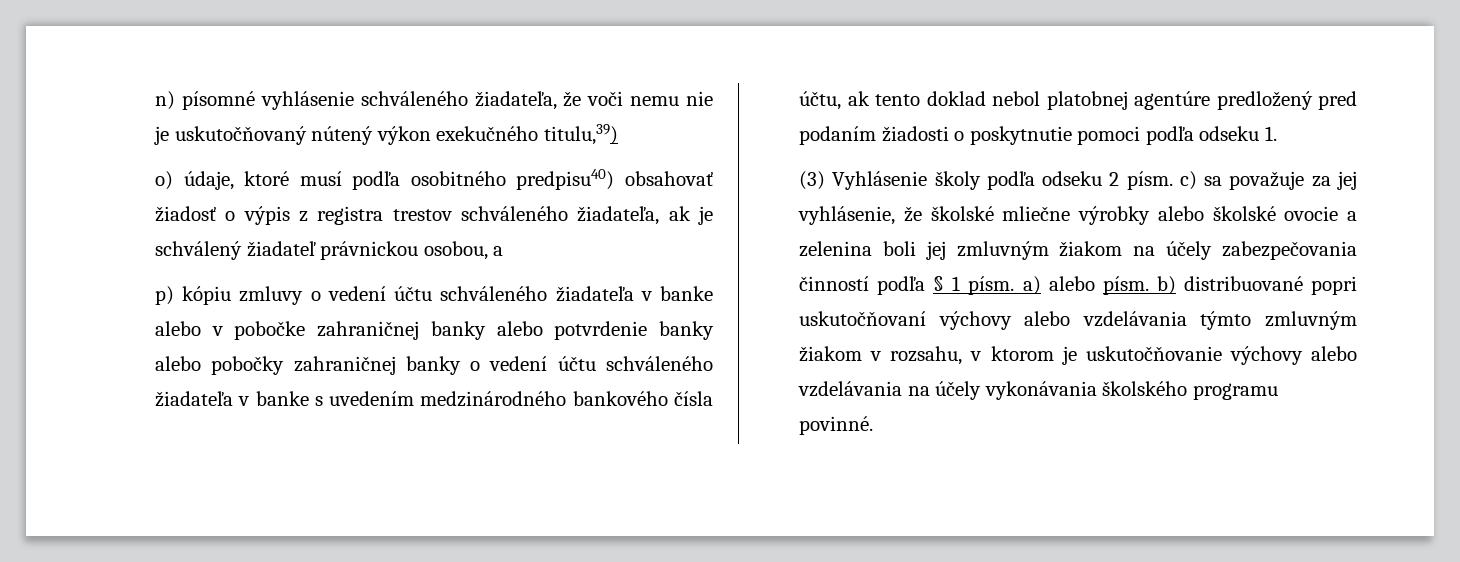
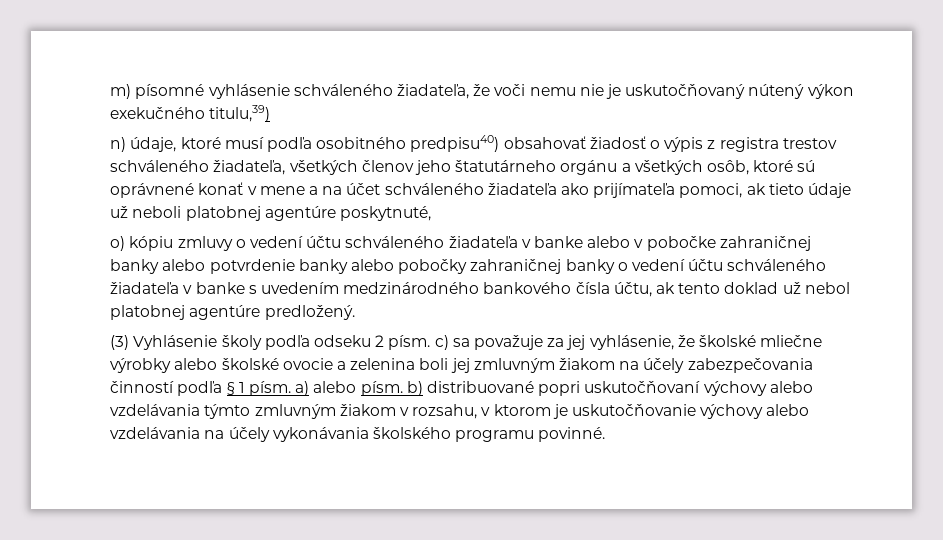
[155,91,176,110] n) -> [110,84,132,99] m)
[155,171,174,190] o) -> [110,137,127,152] n)
[668,206,713,225] [155,241,504,260] [155,286,175,305] ak je schválený žiadateľ právnickou osobou, a // p) -> [289,160,816,175] [110,182,851,198] [110,206,432,221] [110,236,126,251] všetkých členov jeho štatutárneho orgánu a všetkých osôb, ktoré sú oprávnené konať v mene a na účet schváleného žiadateľa ako prijímateľa pomoci, ak tieto údaje už neboli platobnej agentúre poskytnuté, // o)
(986, 98) none -> [782,282,801,294] už
[1216,91,1357,110] [799,126,1277,145] predložený pred podaním žiadosti o poskytnutie pomoci podľa odseku 1. -> [264,305,355,320] predložený.

